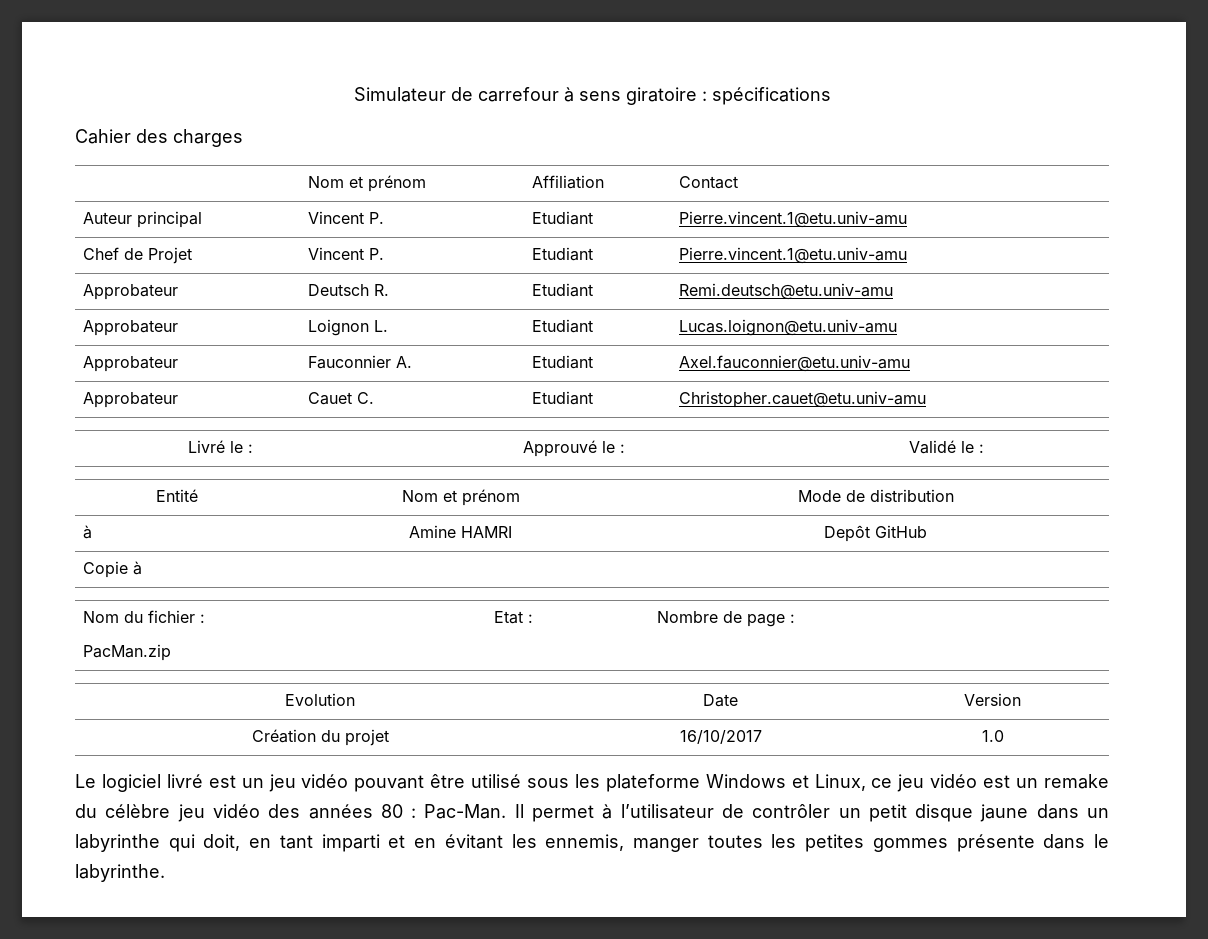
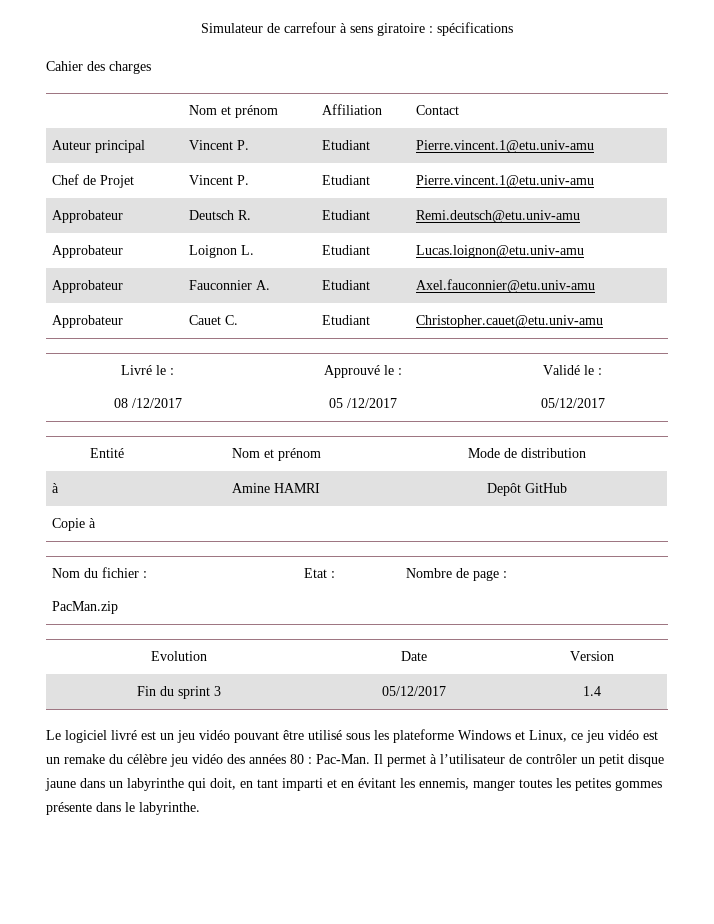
(253, 448) none -> [113,398,182,408] // 08 /12/2017
(625, 448) none -> [329,398,397,408] // 05 /12/2017
(984, 448) none -> [540,398,605,408] // 05/12/2017
[251,729,389,746] [679,730,762,744] [981,730,1004,742] Création du projet | 16/10/2017 | 1.0 -> [137,686,221,699] [381,686,446,696] [582,686,601,696] Fin du sprint 3 | 05/12/2017 | 1.4

